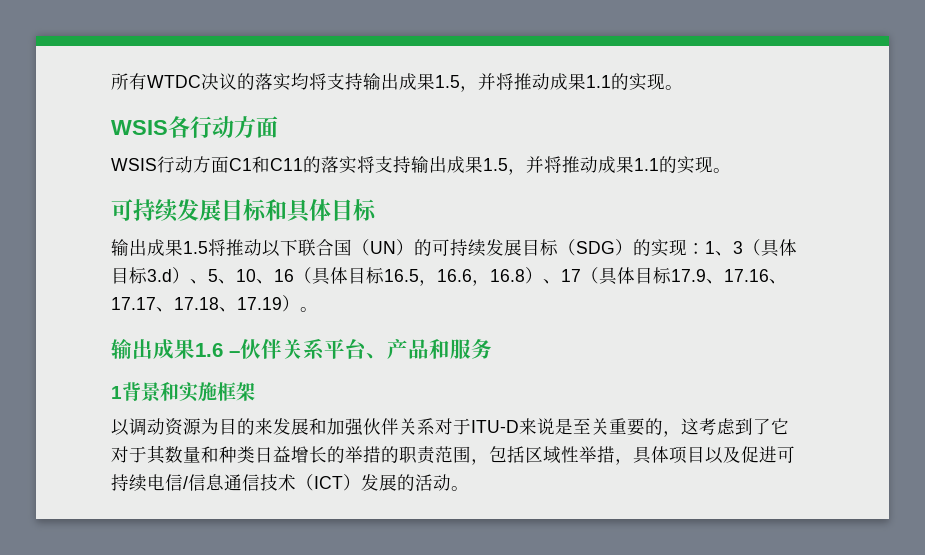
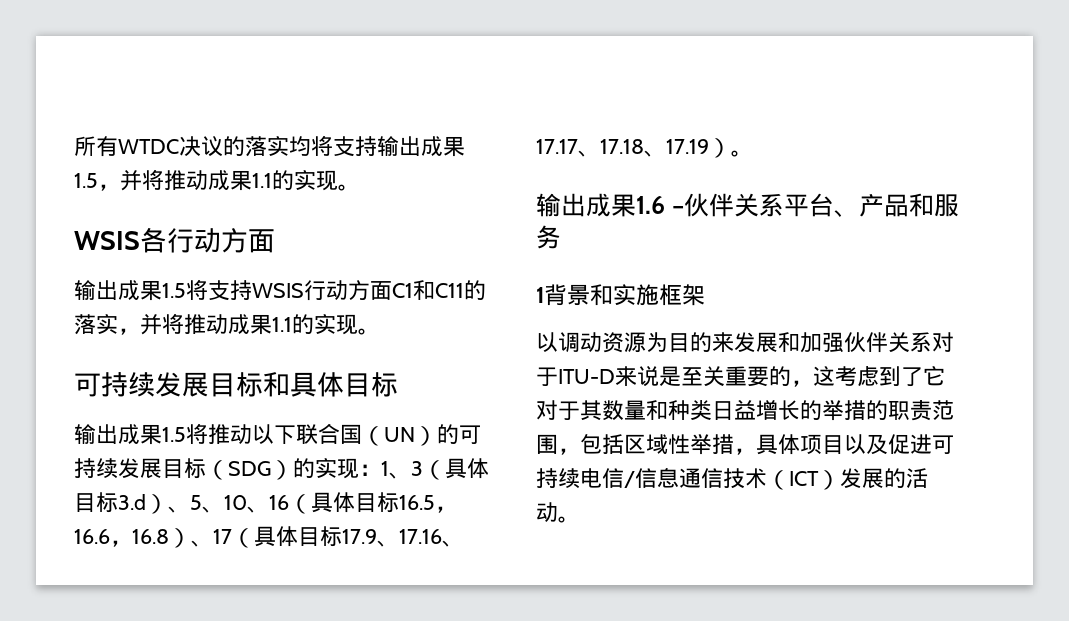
(278, 127) none -> [74,279,252,301] 输出成果1.5将支持
[357,156,508,173] 将支持输出成果1.5 -> (118, 324) none

